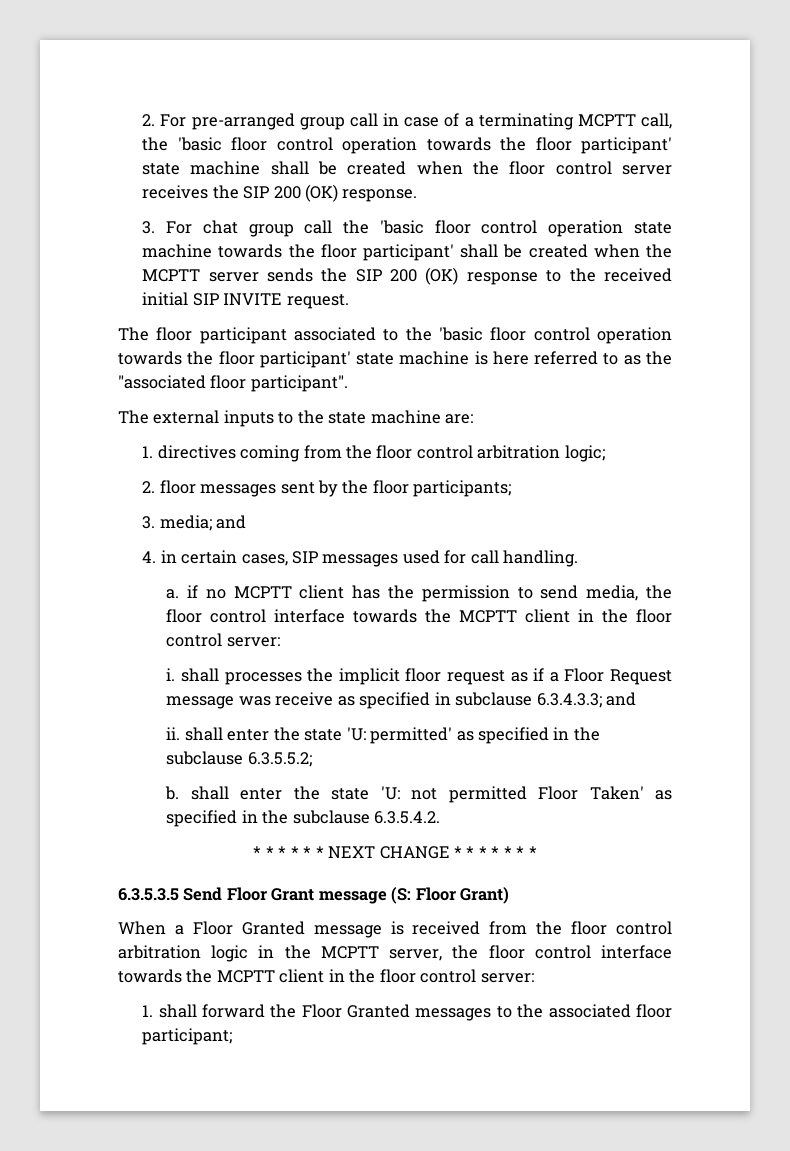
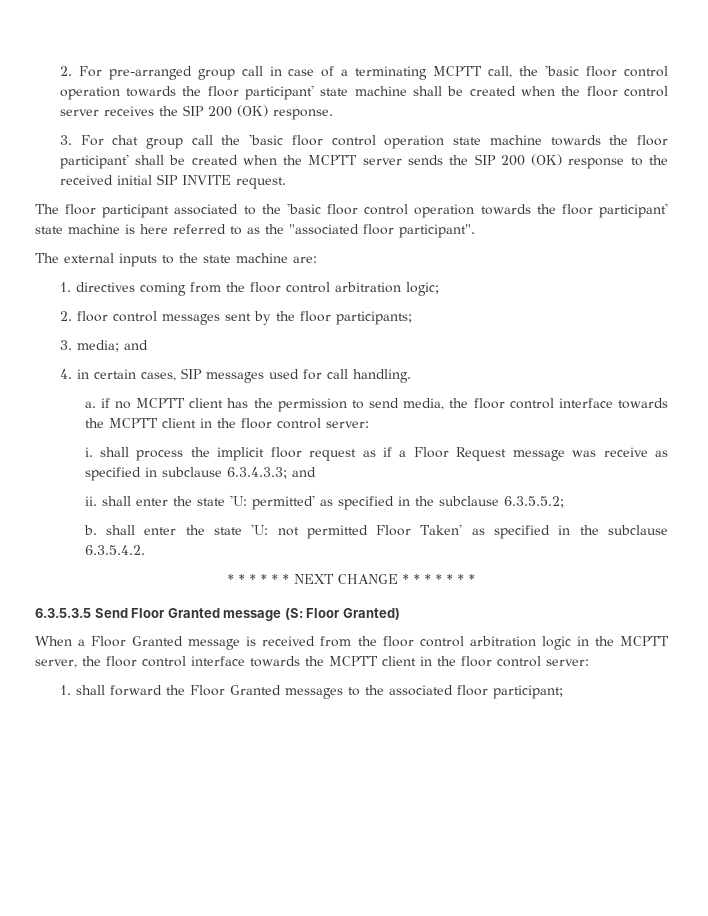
(196, 487) none -> [112,311,157,322] control
[224,672,302,685] processes -> [136,450,184,461] process
[271,888,315,901] Grant -> [167,608,220,618] Granted
[460,887,510,904] Grant) -> [342,608,400,620] Granted)

